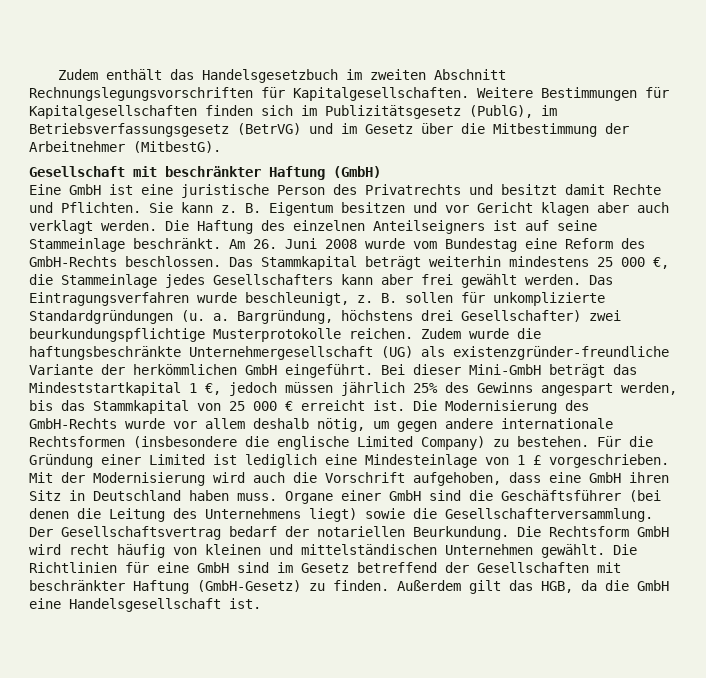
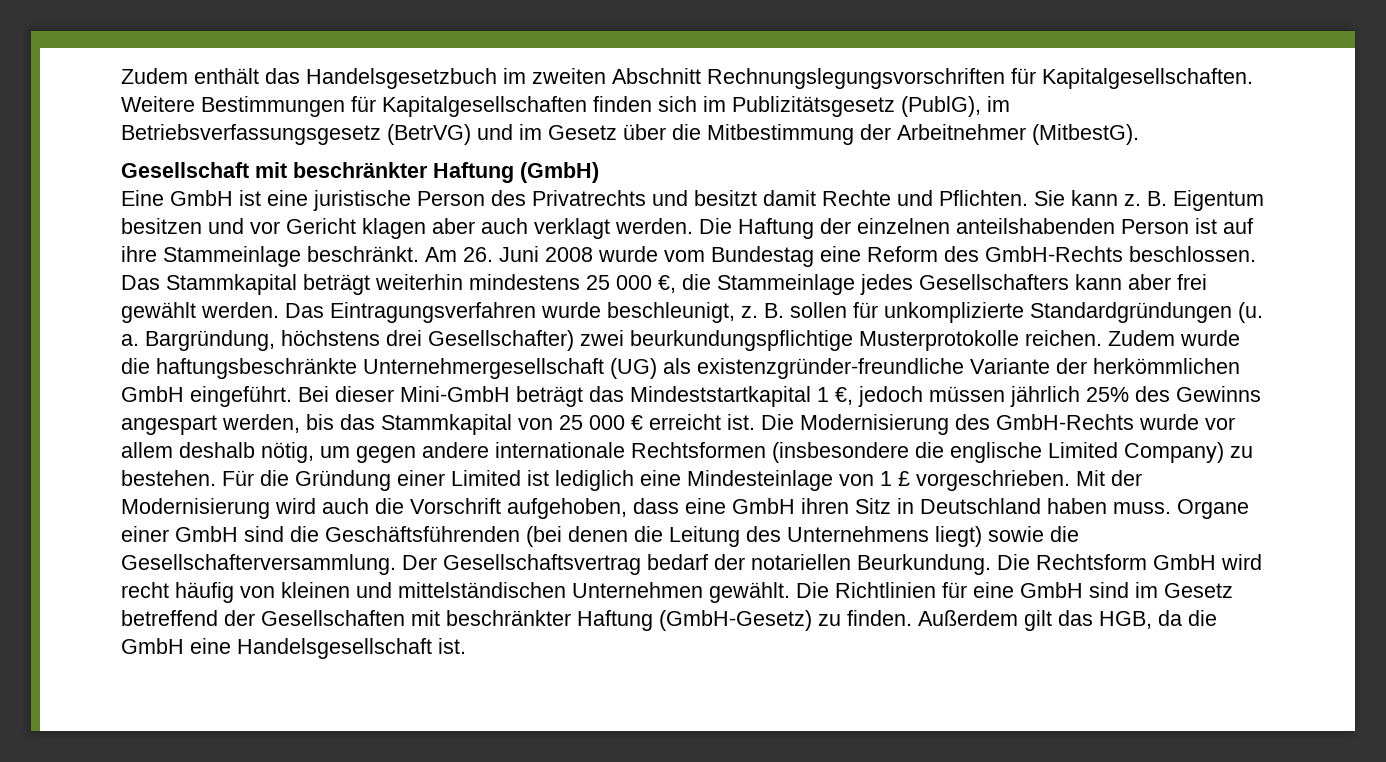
[261,220,485,234] des einzelnen Anteilseigners -> [820,218,1189,234] der einzelnen anteilshabenden Person
[557,220,597,231] seine -> [121,246,157,262] ihre
[501,490,621,501] Geschäftsführer -> [325,526,520,542] Geschäftsführenden

